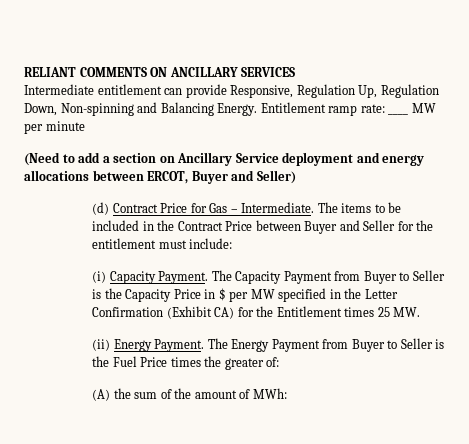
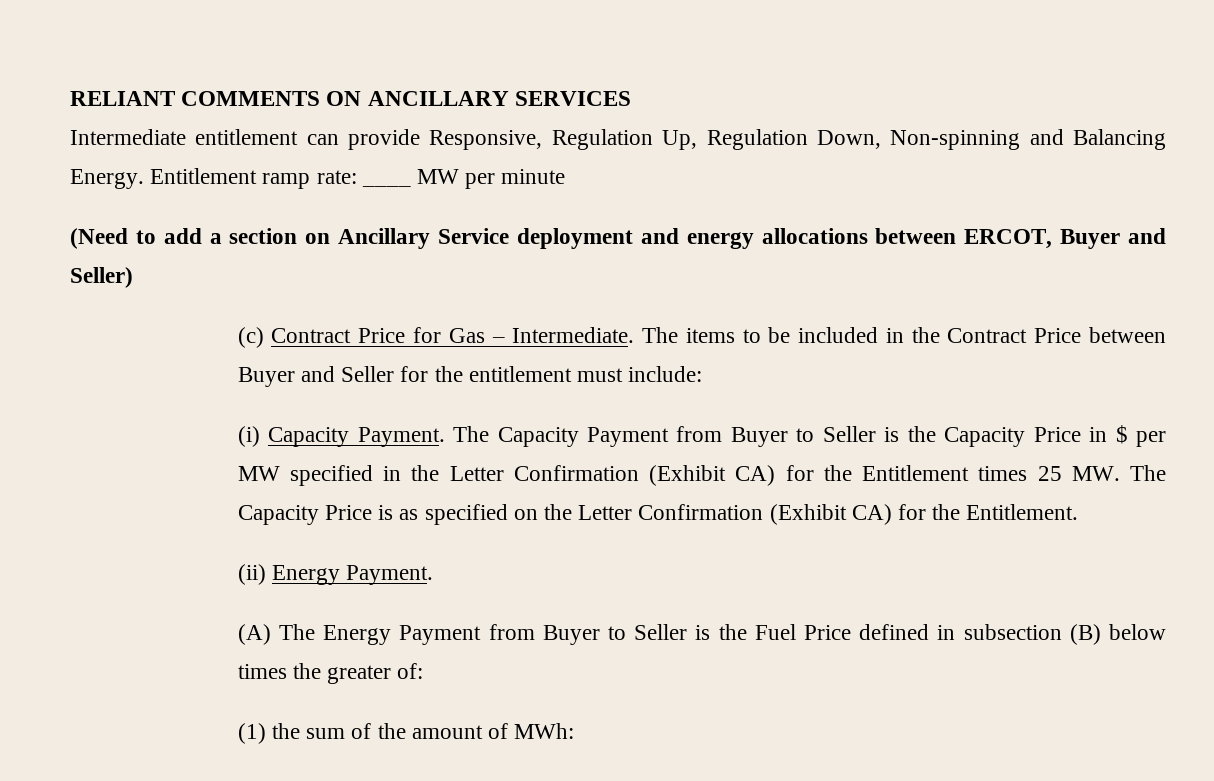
[92,202,110,215] (d) -> [237,327,264,348] (c)
(421, 312) none -> [1130,465,1167,481] [237,504,1079,525] The Capacity Price is as specified on the Letter Confirmation (Exhibit CA) for the Entitlement.
(205, 345) none -> [237,624,271,645] // (A)
(168, 362) none -> [859,624,1166,645] defined in subsection (B) below
[92,389,111,401] (A) -> [237,723,266,744] (1)

